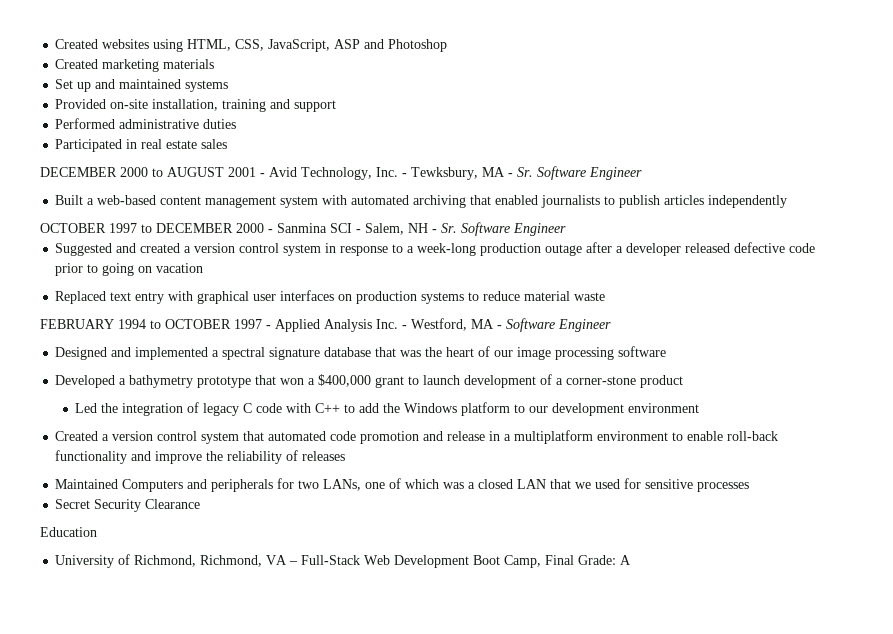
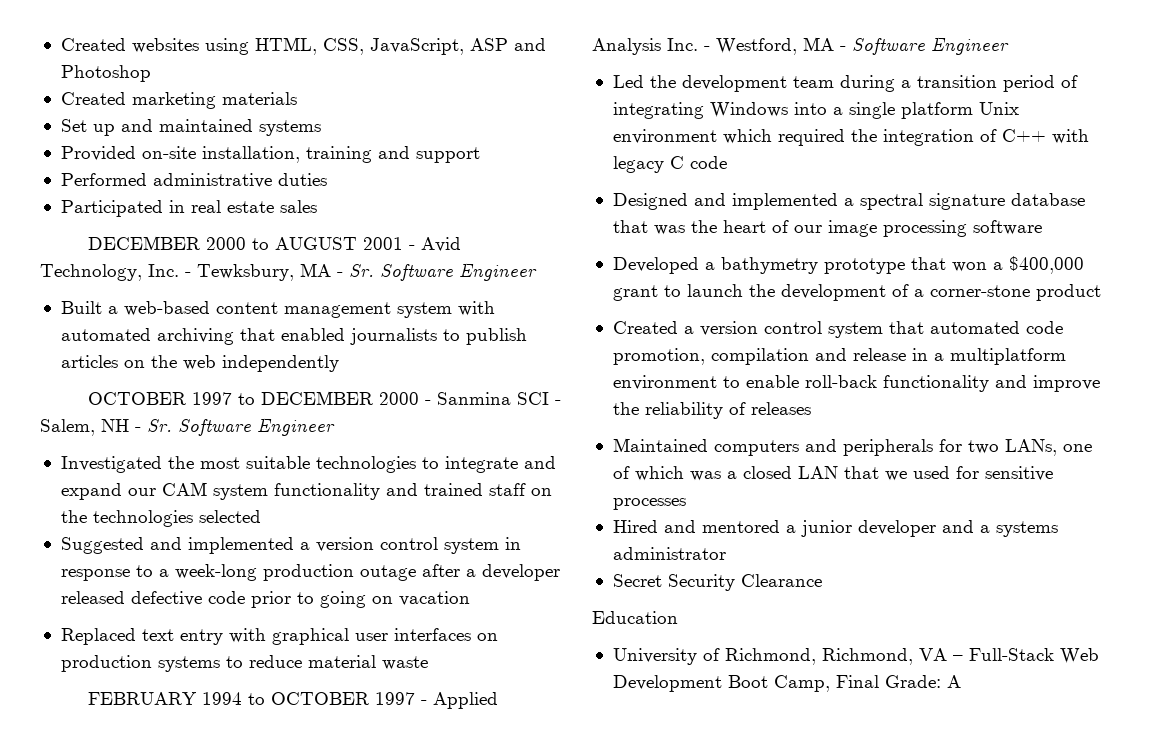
(705, 200) none -> [123,355,216,370] on the web
(566, 229) none -> [60,456,556,473] [60,482,552,500] [60,510,261,527] // Investigated the most suitable technologies to integrate and expand our CAM system functionality and trained staff on the technologies selected
[140,243,181,253] created -> [187,537,294,554] implemented
(611, 325) none -> [612,75,1078,92] [612,102,1019,119] [612,129,1089,146] [612,156,727,173] // Led the development team during a transition period of integrating Windows into a single platform Unix environment which required the integration of C++ with legacy C code
(461, 380) none -> [748,284,775,297] the
[75,402,700,416] // Led the integration of legacy C code with C++ to add the Windows platform to our development environment -> (1101, 292) none
[360,431,420,444] promotion -> [612,348,809,365] promotion, compilation
[122,479,184,492] Computers -> [713,440,799,456] computers
(750, 487) none -> [612,520,1058,537] [612,547,726,560] // Hired and mentored a junior developer and a systems administrator

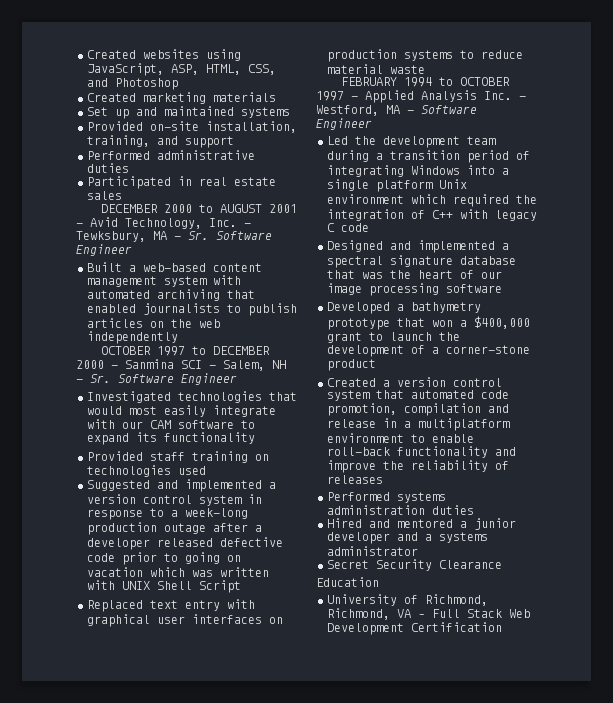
[254,37,508,55] HTML, CSS, JavaScript, ASP -> [87,63,276,76] JavaScript, ASP, HTML, CSS,
[305,146,372,163] training -> [87,135,150,147] training,
[167,456,556,473] [60,482,552,500] [60,510,261,527] the most suitable technologies to integrate and expand our CAM system functionality and trained staff on the technologies selected -> [178,391,297,403] [87,405,276,417] [87,419,255,429] [87,432,255,445] [87,451,269,463] [87,465,206,477] technologies that would most easily integrate with our CAM software to expand its functionality // Provided staff training on technologies used
(470, 598) none -> [150,567,269,577] [87,580,241,593] which was written with UNIX Shell Script
[612,438,1092,456] [612,466,1053,481] [612,498,686,510] Maintained computers and peripherals for two LANs, one of which was a closed LAN that we used for sensitive processes -> [327,492,446,503] [327,505,474,515] Performed systems administration duties
[968,648,1099,664] [612,675,961,692] Full-Stack Web Development Boot Camp, Final Grade: A -> [432,609,530,618] [327,622,502,635] Full Stack Web Development Certification

